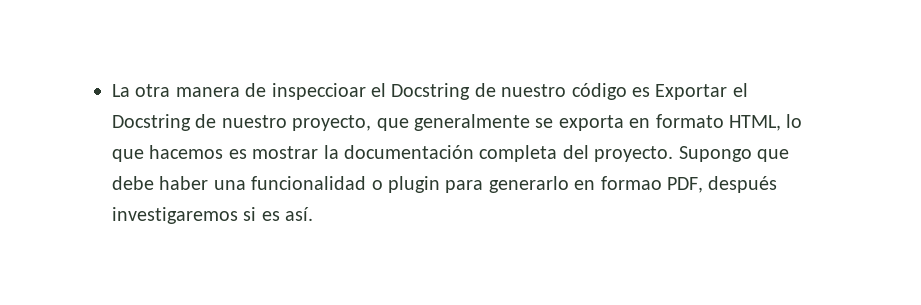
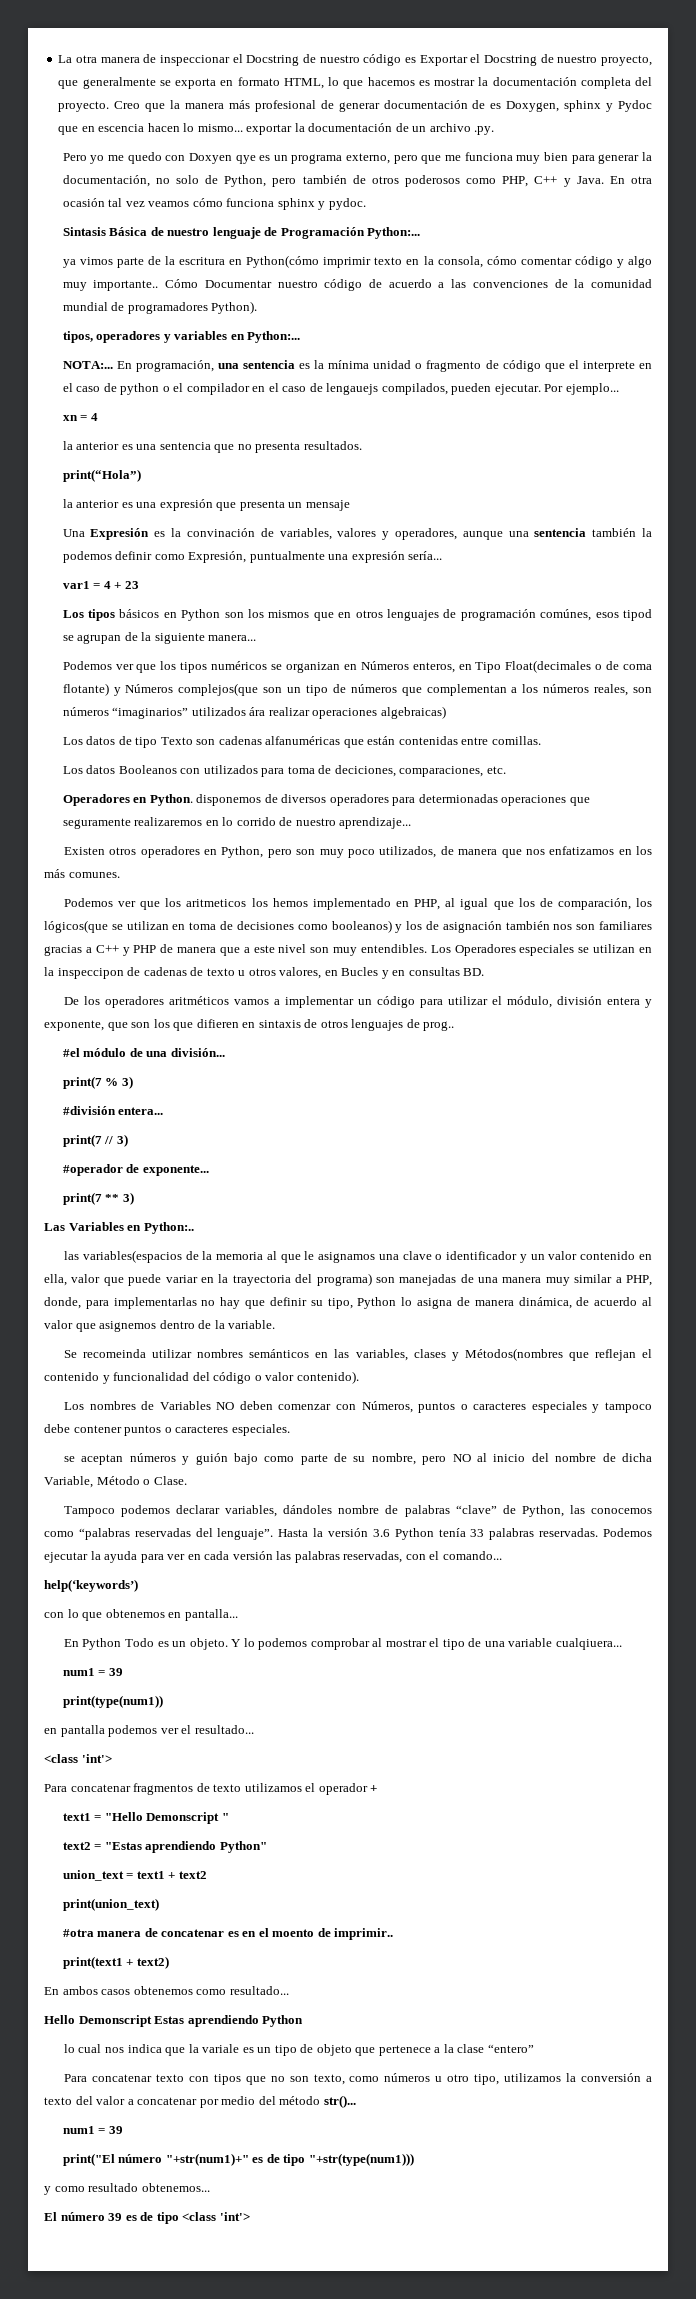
[271,83,366,100] inspeccioar -> [159,55,230,66] inspeccionar
[678,146,789,162] [112,176,778,193] [112,207,314,224] Supongo que debe haber una funcionalidad o plugin para generarlo en formao PDF, después investigaremos si es así. -> [114,100,652,112] [58,123,495,135] [62,152,652,164] [62,175,652,187] [62,198,366,210] [62,227,421,239] [62,255,652,268] [62,279,653,291] [62,301,258,314] [62,331,301,343] [62,360,652,372] [62,383,619,395] [62,413,98,421] [62,441,362,453] [62,469,141,482] [62,499,350,511] [62,528,652,540] [62,551,443,563] [62,581,139,589] [62,609,652,621] [62,632,257,644] [62,660,652,673] [62,683,652,696] [62,706,446,719] [62,736,541,748] [62,765,506,777] [62,794,590,806] [62,817,412,829] [63,846,652,858] [44,869,120,878] [63,898,652,910] [44,920,652,933] [44,944,653,956] [44,967,485,979] [63,996,653,1008] [44,1019,455,1031] [62,1048,225,1057] [62,1076,133,1089] [62,1106,164,1115] [62,1134,128,1147] [62,1164,209,1176] [62,1192,134,1205] [44,1222,194,1234] [63,1250,652,1263] [44,1273,653,1286] [44,1297,652,1309] [44,1320,276,1332] [63,1348,653,1361] [44,1371,359,1384] [63,1401,652,1413] [44,1424,290,1436] [63,1453,652,1465] [44,1476,187,1488] [63,1505,652,1517] [44,1528,652,1540] [44,1551,502,1563] [44,1579,138,1592] [44,1609,238,1621] [63,1638,622,1650] [62,1668,123,1676] [62,1695,163,1708] [44,1725,254,1737] [44,1754,112,1763] [44,1783,378,1795] [62,1812,229,1824] [62,1841,267,1853] [62,1870,207,1881] [62,1898,159,1911] [62,1928,394,1940] [62,1956,169,1969] [44,1986,289,1995] [44,2015,304,2027] [63,2044,534,2056] [63,2073,653,2085] [44,2095,356,2108] [62,2126,123,2134] [62,2153,414,2166] [44,2183,210,2195] [44,2212,250,2224] Creo que la manera más profesional de generar documentación de es Doxygen, sphinx y Pydoc que en escencia hacen lo mismo... exportar la documentación de un archivo .py. // Pero yo me quedo con Doxyen qye es un programa externo, pero que me funciona muy bien para generar la documentación, no solo de Python, pero también de otros poderosos como PHP, C++ y Java. En otra ocasión tal vez veamos cómo funciona sphinx y pydoc. // Sintasis Básica de nuestro lenguaje de Programación Python:... // ya vimos parte de la escritura en Python(cómo imprimir texto en la consola, cómo comentar código y algo muy importante.. Cómo Documentar nuestro código de acuerdo a las convenciones de la comunidad mundial de programadores Python). // tipos, operadores y variables en Python:... // NOTA:... En programación, una sentencia es la mínima unidad o fragmento de código que el interprete en el caso de python o el compilador en el caso de lengauejs compilados, pueden ejecutar. Por ejemplo... // xn = 4 // la anterior es una sentencia que no presenta resultados. // print(“Hola”) // la anterior es una expresión que presenta un mensaje // Una Expresión es la convinación de variables, valores y operadores, aunque una sentencia también la podemos definir como Expresión, puntualmente una expresión sería... // var1 = 4 + 23 // Los tipos básicos en Python son los mismos que en otros lenguajes de programación comúnes, esos tipod se agrupan de la siguiente manera... // Podemos ver que los tipos numéricos se organizan en Números enteros, en Tipo Float(decimales o de coma flotante) y Números complejos(que son un tipo de números que complementan a los números reales, son números “imaginarios” utilizados ára realizar operaciones algebraicas) // Los datos de tipo Texto son cadenas alfanuméricas que están contenidas entre comillas. // Los datos Booleanos con utilizados para toma de deciciones, comparaciones, etc. // Operadores en Python. disponemos de diversos operadores para determionadas operaciones que seguramente realizaremos en lo corrido de nuestro aprendizaje... // Existen otros operadores en Python, pero son muy poco utilizados, de manera que nos enfatizamos en los más comunes. // Podemos ver que los aritmeticos los hemos implementado en PHP, al igual que los de comparación, los lógicos(que se utilizan en toma de decisiones como booleanos) y los de asignación también nos son familiares gracias a C++ y PHP de manera que a este nivel son muy entendibles. Los Operadores especiales se utilizan en la inspeccipon de cadenas de texto u otros valores, en Bucles y en consultas BD. // De los operadores aritméticos vamos a implementar un código para utilizar el módulo, división entera y exponente, que son los que difieren en sintaxis de otros lenguajes de prog.. // #el módulo de una división... // print(7 % 3) // #división entera... // print(7 // 3) // #operador de exponente... // print(7 ** 3) // Las Variables en Python:.. // las variables(espacios de la memoria al que le asignamos una clave o identificador y un valor contenido en ella, valor que puede variar en la trayectoria del programa) son manejadas de una manera muy similar a PHP, donde, para implementarlas no hay que definir su tipo, Python lo asigna de manera dinámica, de acuerdo al valor que asignemos dentro de la variable. // Se recomeinda utilizar nombres semánticos en las variables, clases y Métodos(nombres que reflejan el contenido y funcionalidad del código o valor contenido). // Los nombres de Variables NO deben comenzar con Números, puntos o caracteres especiales y tampoco debe contener puntos o caracteres especiales. // se aceptan números y guión bajo como parte de su nombre, pero NO al inicio del nombre de dicha Variable, Método o Clase. // Tampoco podemos declarar variables, dándoles nombre de palabras “clave” de Python, las conocemos como “palabras reservadas del lenguaje”. Hasta la versión 3.6 Python tenía 33 palabras reservadas. Podemos ejecutar la ayuda para ver en cada versión las palabras reservadas, con el comando... // help(‘keywords’) // con lo que obtenemos en pantalla... // En Python Todo es un objeto. Y lo podemos comprobar al mostrar el tipo de una variable cualqiuera... // num1 = 39 // print(type(num1)) // en pantalla podemos ver el resultado... // <class 'int'> // Para concatenar fragmentos de texto utilizamos el operador + // text1 = "Hello Demonscript " // text2 = "Estas aprendiendo Python" // union_text = text1 + text2 // print(union_text) // #otra manera de concatenar es en el moento de imprimir.. // print(text1 + text2) // En ambos casos obtenemos como resultado... // Hello Demonscript Estas aprendiendo Python // lo cual nos indica que la variale es un tipo de objeto que pertenece a la clase “entero” // Para concatenar texto con tipos que no son texto, como números u otro tipo, utilizamos la conversión a texto del valor a concatenar por medio del método str()... // num1 = 39 // print("El número "+str(num1)+" es de tipo "+str(type(num1))) // y como resultado obtenemos... // El número 39 es de tipo <class 'int'>

